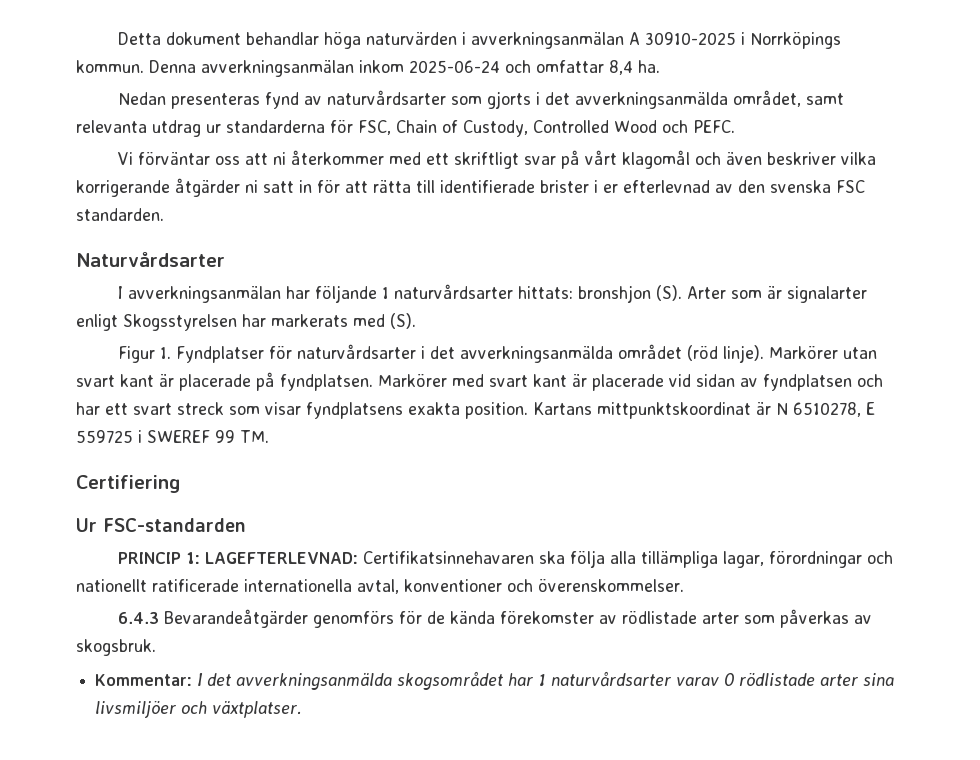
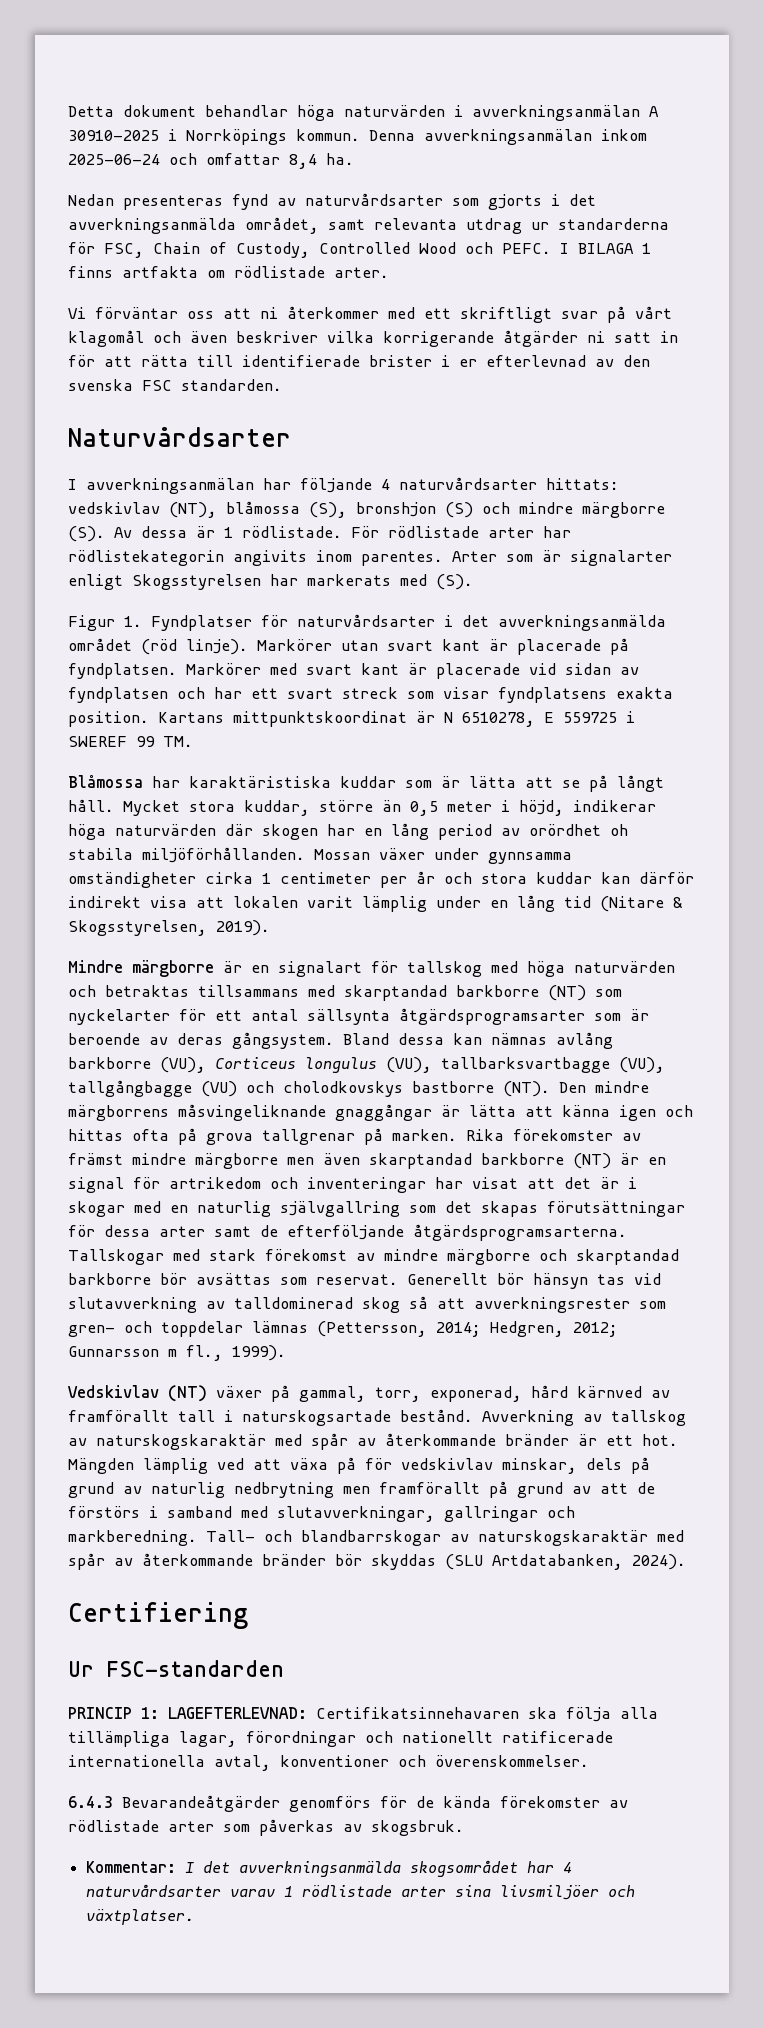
(735, 126) none -> [560,243,651,254] [68,266,389,278] I BILAGA 1 finns artfakta om rödlistade arter.
[382,287,390,299] 1 -> [381,479,390,490] 4
[578,285,683,303] bronshjon (S). -> [68,501,665,518] [68,526,571,542] [68,550,443,566] vedskivlav (NT), blåmossa (S), bronshjon (S) och mindre märgborre (S). Av dessa är 1 rödlistade. För rödlistade arter har rödlistekategorin angivits inom parentes.
(269, 436) none -> [68,775,664,792] [68,799,656,816] [68,823,628,840] [68,847,572,864] [68,871,694,888] [68,895,683,912] [68,920,270,936] [68,960,675,977] [68,985,622,1001] [68,1008,649,1025] [68,1032,613,1049] [68,1057,665,1073] [68,1080,649,1097] [68,1104,693,1121] [68,1128,641,1145] [68,1153,666,1169] [68,1177,637,1193] [68,1201,685,1217] [68,1224,627,1241] [68,1249,679,1265] [68,1273,661,1289] [68,1296,666,1313] [68,1321,618,1337] [68,1345,286,1361] [68,1385,670,1402] [68,1409,686,1426] [68,1433,678,1450] [68,1457,650,1474] [68,1481,655,1498] [68,1506,575,1522] [68,1530,684,1546] [68,1553,686,1570] // Blåmossa har karaktäristiska kuddar som är lätta att se på långt håll. Mycket stora kuddar, större än 0,5 meter i höjd, indikerar höga naturvärden där skogen har en lång period av orördhet oh stabila miljöförhållanden. Mossan växer under gynnsamma omständigheter cirka 1 centimeter per år och stora kuddar kan därför indirekt visa att lokalen varit lämplig under en lång tid (Nitare & Skogsstyrelsen, 2019). // Mindre märgborre är en signalart för tallskog med höga naturvärden och betraktas tillsammans med skarptandad barkborre (NT) som nyckelarter för ett antal sällsynta åtgärdsprogramsarter som är beroende av deras gångsystem. Bland dessa kan nämnas avlång barkborre (VU), Corticeus longulus (VU), tallbarksvartbagge (VU), tallgångbagge (VU) och cholodkovskys bastborre (NT). Den mindre märgborrens måsvingeliknande gnaggångar är lätta att känna igen och hittas ofta på grova tallgrenar på marken. Rika förekomster av främst mindre märgborre men även skarptandad barkborre (NT) är en signal för artrikedom och inventeringar har visat att det är i skogar med en naturlig självgallring som det skapas förutsättningar för dessa arter samt de efterföljande åtgärdsprogramsarterna. Tallskogar med stark förekomst av mindre märgborre och skarptandad barkborre bör avsättas som reservat. Generellt bör hänsyn tas vid slutavverkning av talldominerad skog så att avverkningsrester som gren- och toppdelar lämnas (Pettersson, 2014; Hedgren, 2012; Gunnarsson m fl., 1999). // Vedskivlav (NT) växer på gammal, torr, exponerad, hård kärnved av framförallt tall i naturskogsartade bestånd. Avverkning av tallskog av naturskogskaraktär med spår av återkommande bränder är ett hot. Mängden lämplig ved att växa på för vedskivlav minskar, dels på grund av naturlig nedbrytning men framförallt på grund av att de förstörs i samband med slutavverkningar, gallringar och markberedning. Tall- och blandbarrskogar av naturskogskaraktär med spår av återkommande bränder bör skyddas (SLU Artdatabanken, 2024).
[538,674,547,686] 1 -> [563,1862,573,1873] 4
[724,673,735,686] 0 -> [284,1886,294,1897] 1

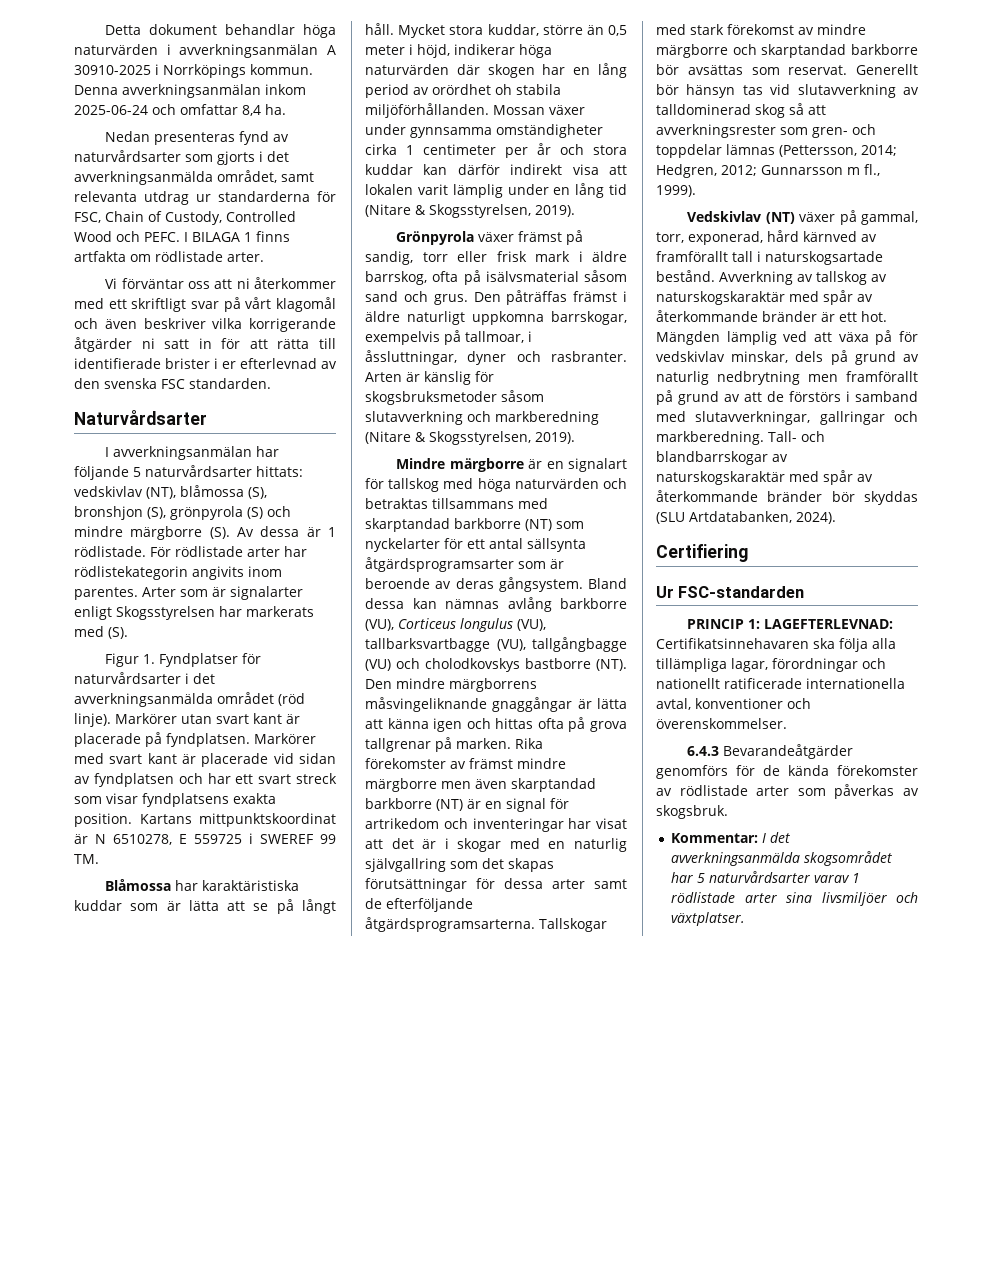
[381,479,390,490] 4 -> [133,467,141,477] 5
(436, 509) none -> [147,506,243,520] (S), grönpyrola
(270, 928) none -> [396,230,584,245] [365,251,627,265] [365,270,627,285] [365,290,627,305] [365,311,627,325] [365,330,532,345] [365,350,627,365] [365,371,494,385] [365,390,544,405] [365,411,599,425] [365,431,575,445] // Grönpyrola växer främst på sandig, torr eller frisk mark i äldre barrskog, ofta på isälvsmaterial såsom sand och grus. Den påträffas främst i äldre naturligt uppkomna barrskogar, exempelvis på tallmoar, i åssluttningar, dyner och rasbranter. Arten är känslig för skogsbruksmetoder såsom slutavverkning och markberedning (Nitare & Skogsstyrelsen, 2019).
[563,1862,573,1873] 4 -> [697,873,706,883] 5

